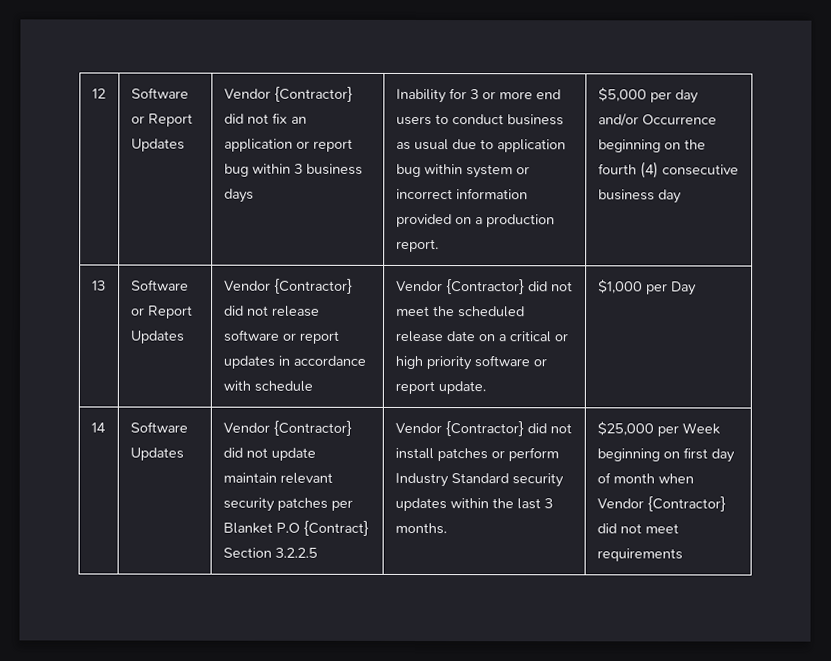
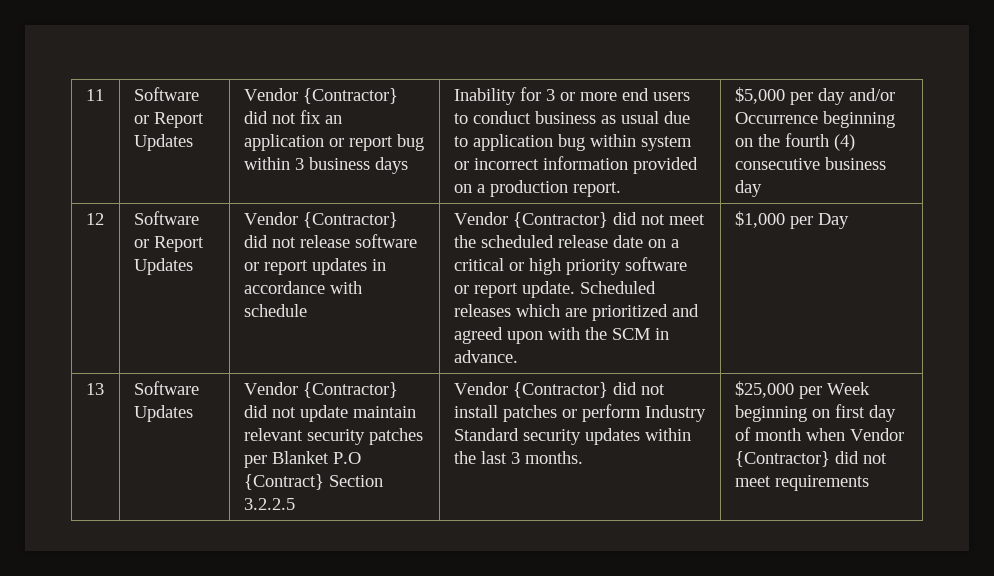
[91,88,106,99] 12 -> [85,89,104,101] 11
[91,280,106,291] 13 -> [85,213,104,225] 12
(486, 388) none -> [579,281,656,294] [453,304,699,321] [453,327,669,344] [453,350,518,363] Scheduled releases which are prioritized and agreed upon with the SCM in advance.
[90,422,106,433] 14 -> [85,383,104,395] 13

